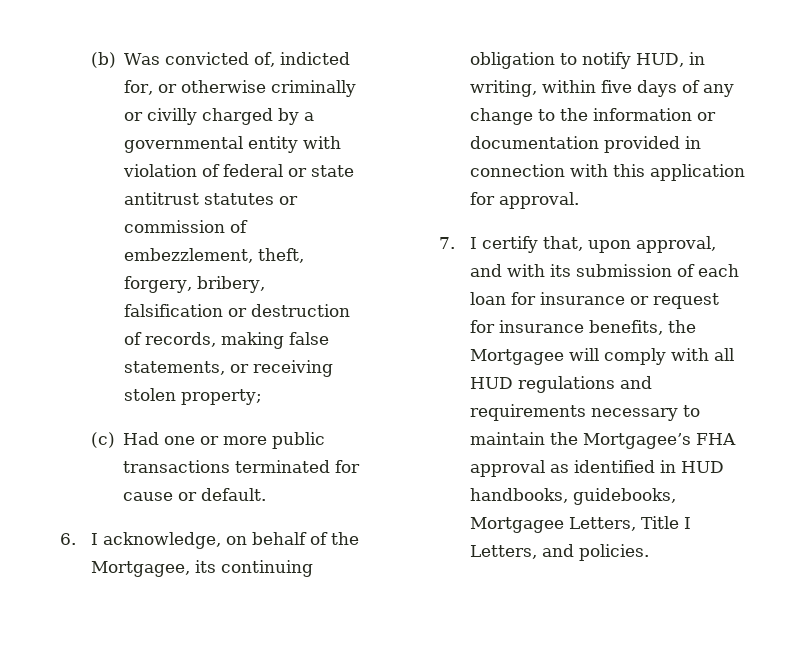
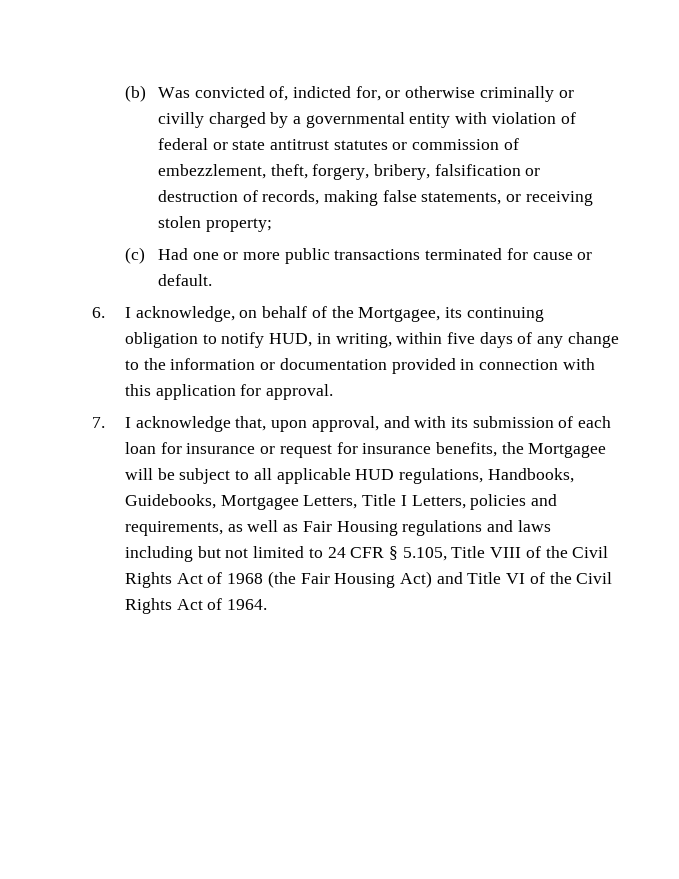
[481,236,538,253] certify -> [135,416,231,432] acknowledge
[603,348,734,365] [469,376,652,393] [469,404,700,421] [469,432,736,449] [469,460,724,477] [469,488,676,505] comply with all HUD regulations and requirements necessary to maintain the Mortgagee’s FHA approval as identified in HUD handbooks, guidebooks, -> [157,468,574,484] [124,494,216,509] be subject to all applicable HUD regulations, Handbooks, Guidebooks,
[541,544,649,561] and policies. -> [470,494,557,510] [124,520,551,536] [124,546,609,562] [124,571,613,588] [124,598,268,614] policies and requirements, as well as Fair Housing regulations and laws including but not limited to 24 CFR § 5.105, Title VIII of the Civil Rights Act of 1968 (the Fair Housing Act) and Title VI of the Civil Rights Act of 1964.

